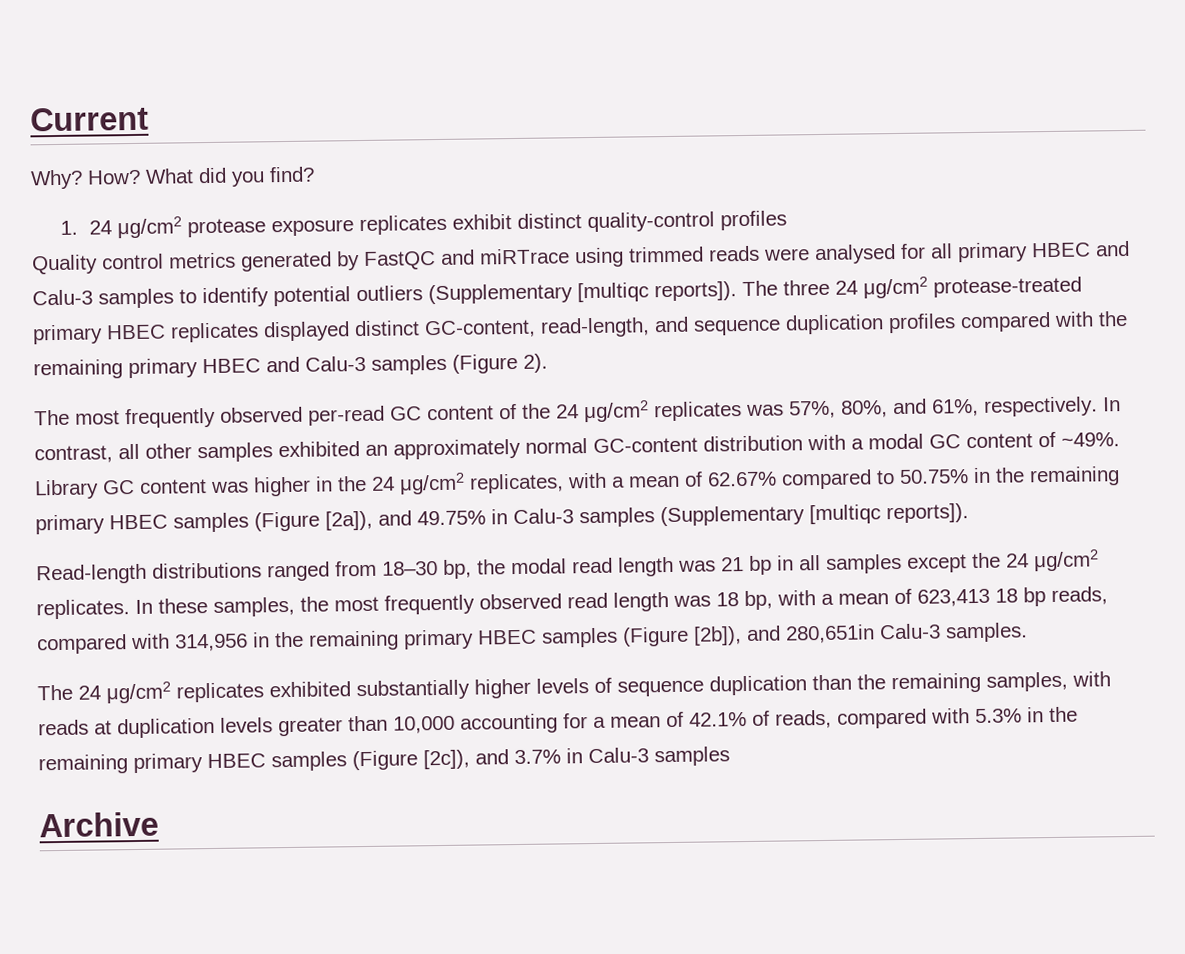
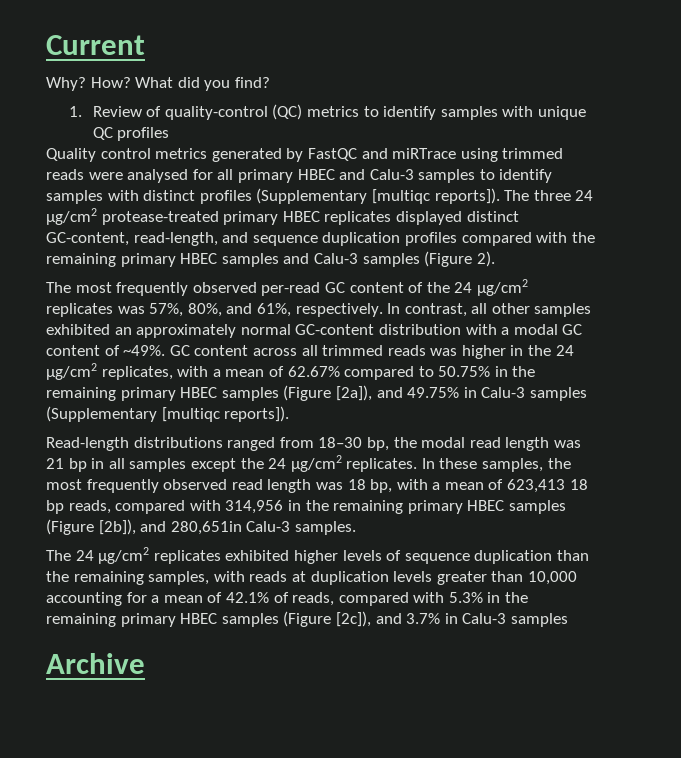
[88,211,715,239] 24 μg/cm2 protease exposure replicates exhibit distinct quality-control -> [92,104,586,120] [92,127,113,140] Review of quality-control (QC) metrics to identify samples with unique QC
[273,285,423,307] potential outliers -> [46,190,252,204] samples with distinct profiles
(261, 366) none -> [221,253,279,267] samples
[34,479,207,500] Library GC content -> [169,345,426,356] GC content across all trimmed reads
[356,679,470,701] substantially -> (290, 555) none

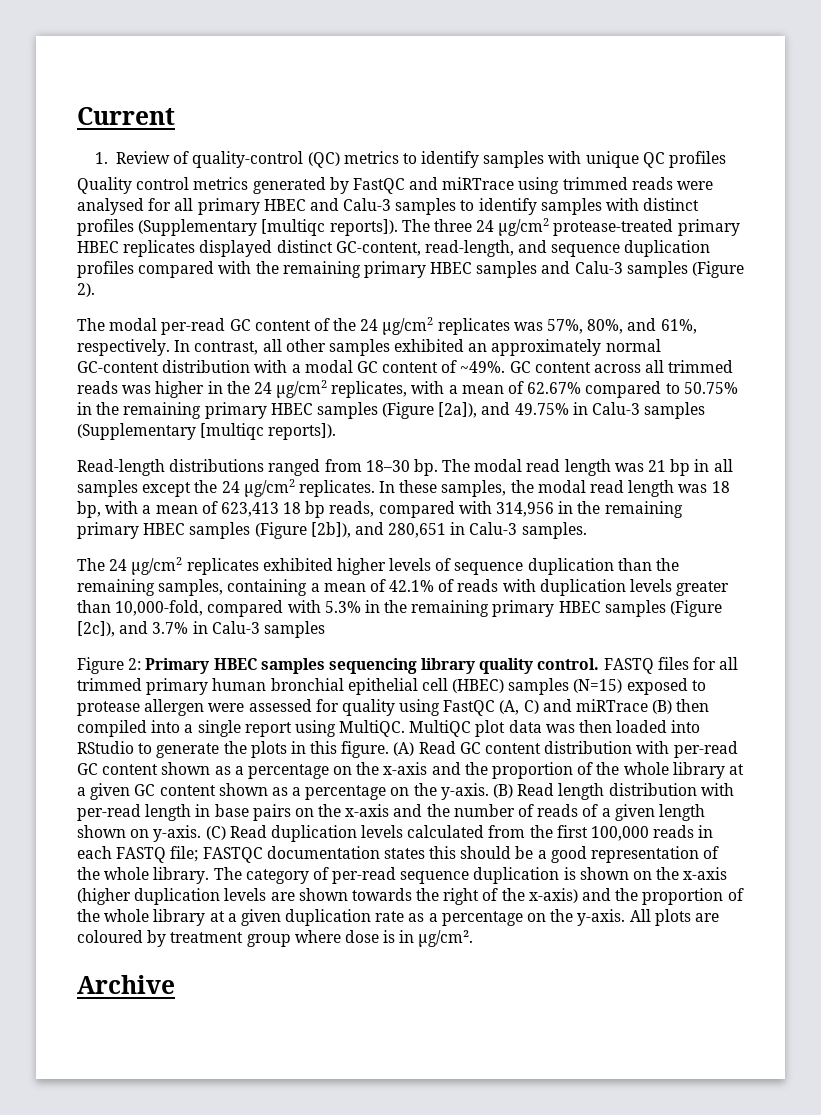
[46,77,270,91] // Why? How? What did you find? -> (175, 116) none
[75,282,257,296] most frequently observed -> [109,318,158,331] modal
[366,437,417,451] bp, the -> [413,459,471,476] bp. The
[46,479,228,493] most frequently observed -> [537,480,586,493] modal
[170,521,242,535] 280,651in -> [388,522,466,538] 280,651 in
[213,571,577,585] [46,592,147,606] with reads at duplication levels greater than 10,000 accounting for -> [227,579,308,596] containing
[292,592,335,606] reads, -> [457,579,730,596] [77,600,204,616] reads with duplication levels greater than 10,000-fold,
(568, 620) none -> [77,657,739,674] [77,678,706,695] [77,699,710,716] [77,720,701,737] [77,741,738,758] [77,762,744,779] [77,783,734,800] [77,804,705,821] [77,825,714,842] [77,846,720,863] [77,867,728,884] [77,888,744,905] [77,909,719,926] [77,930,474,947] // Figure 2: Primary HBEC samples sequencing library quality control. FASTQ files for all trimmed primary human bronchial epithelial cell (HBEC) samples (N=15) exposed to protease allergen were assessed for quality using FastQC (A, C) and miRTrace (B) then compiled into a single report using MultiQC. MultiQC plot data was then loaded into RStudio to generate the plots in this figure. (A) Read GC content distribution with per-read GC content shown as a percentage on the x-axis and the proportion of the whole library at a given GC content shown as a percentage on the y-axis. (B) Read length distribution with per-read length in base pairs on the x-axis and the number of reads of a given length shown on y-axis. (C) Read duplication levels calculated from the first 100,000 reads in each FASTQ file; FASTQC documentation states this should be a good representation of the whole library. The category of per-read sequence duplication is shown on the x-axis (higher duplication levels are shown towards the right of the x-axis) and the proportion of the whole library at a given duplication rate as a percentage on the y-axis. All plots are coloured by treatment group where dose is in μg/cm².

